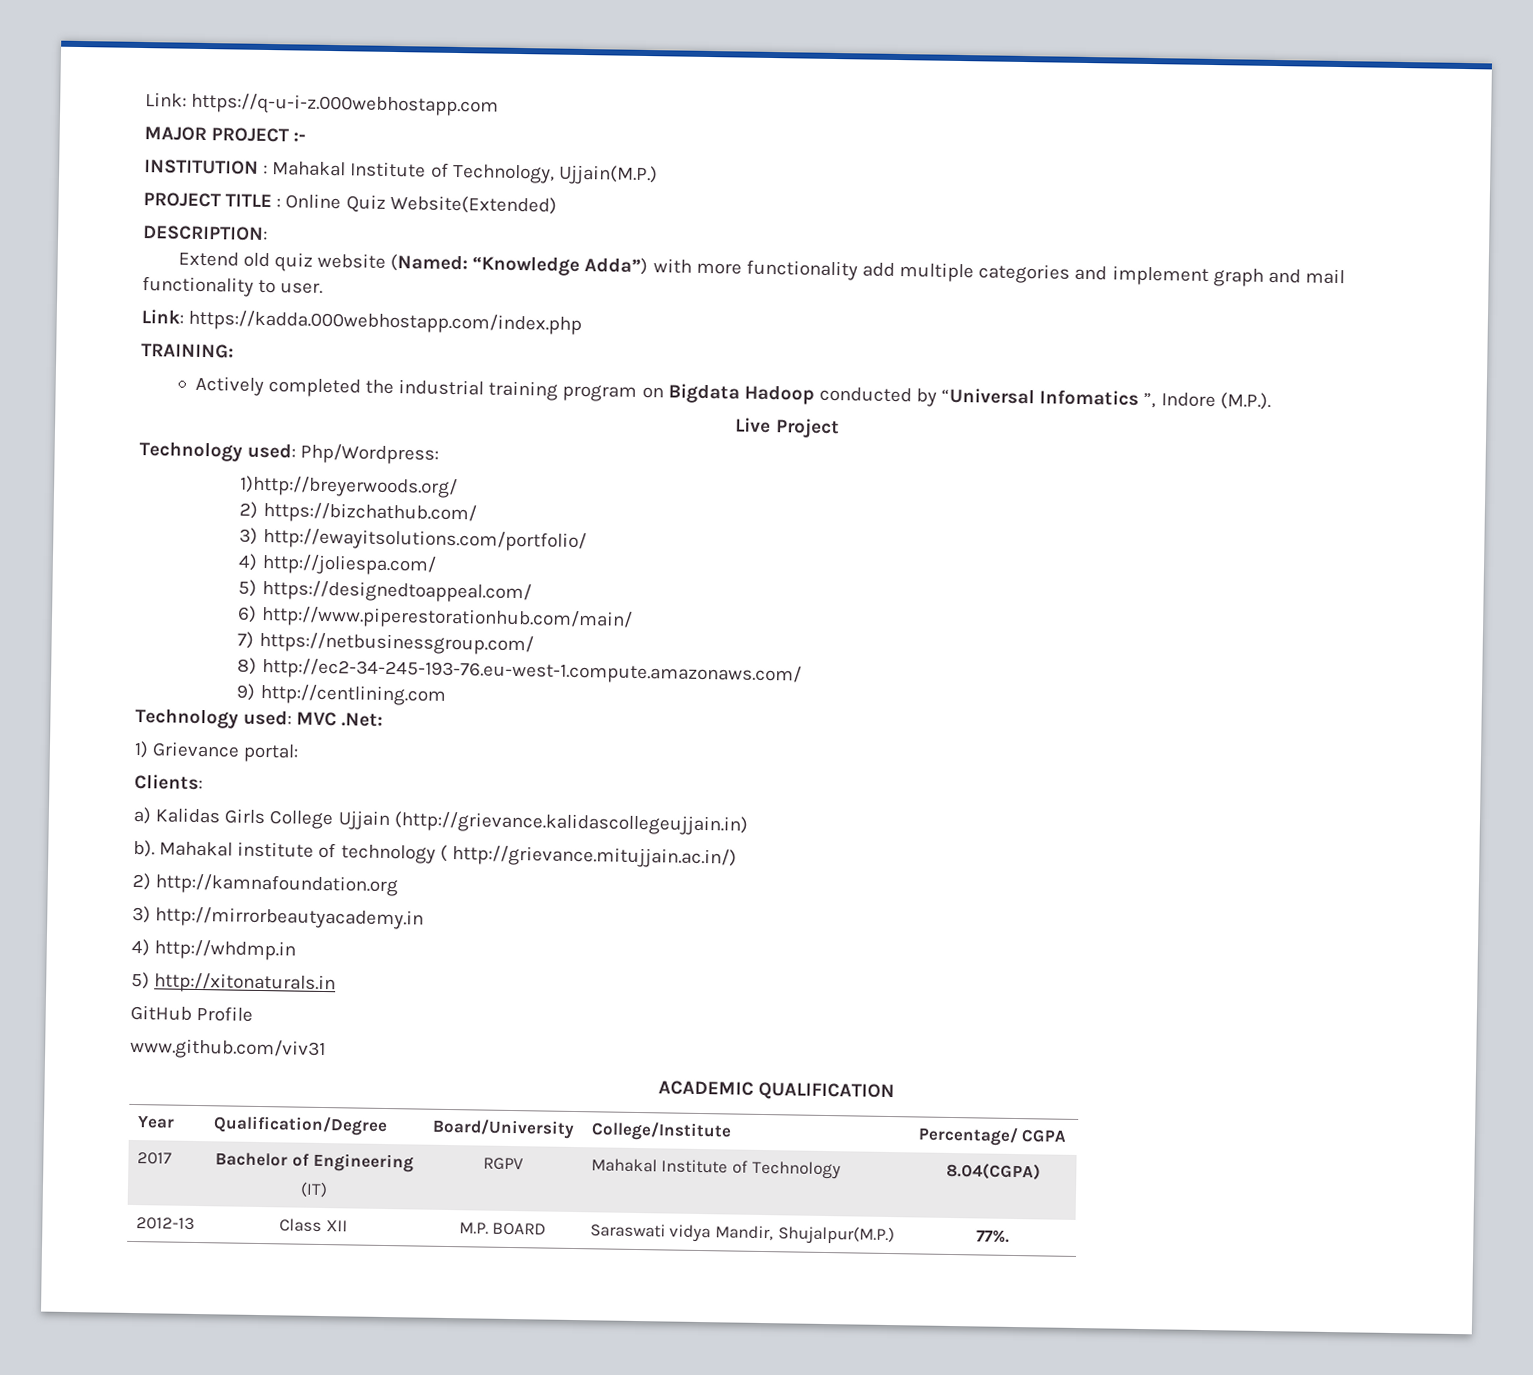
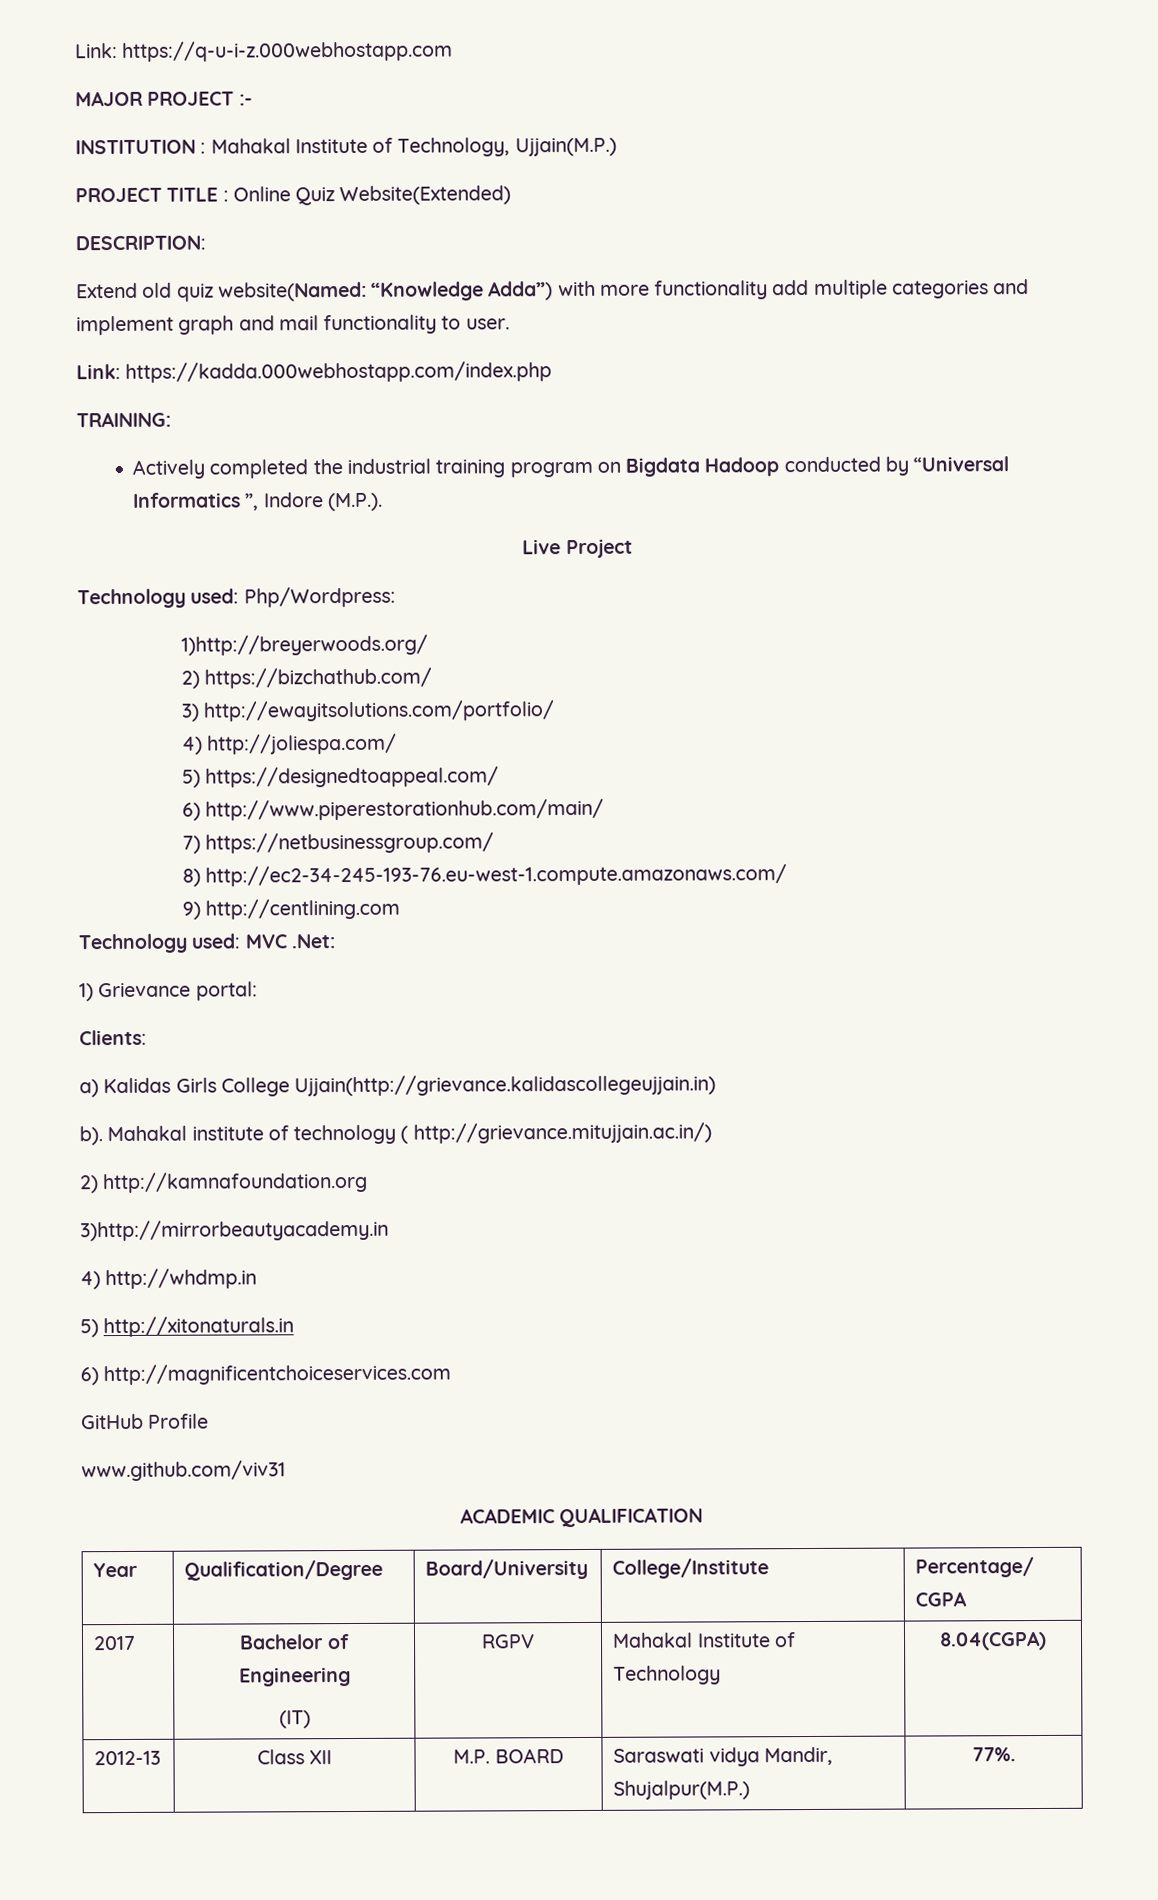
[317,252,469,273] website (Named: -> [217,281,367,302] website(Named:
[1039,389,1140,406] Infomatics -> [133,492,242,508] Informatics
[337,810,748,836] Ujjain (http://grievance.kalidascollegeujjain.in) -> [294,1074,717,1097] Ujjain(http://grievance.kalidascollegeujjain.in)
[132,905,425,930] 3) http://mirrorbeautyacademy.in -> [80,1219,389,1242] 3)http://mirrorbeautyacademy.in
(337, 983) none -> [80,1363,452,1386] // 6) http://magnificentchoiceservices.com

